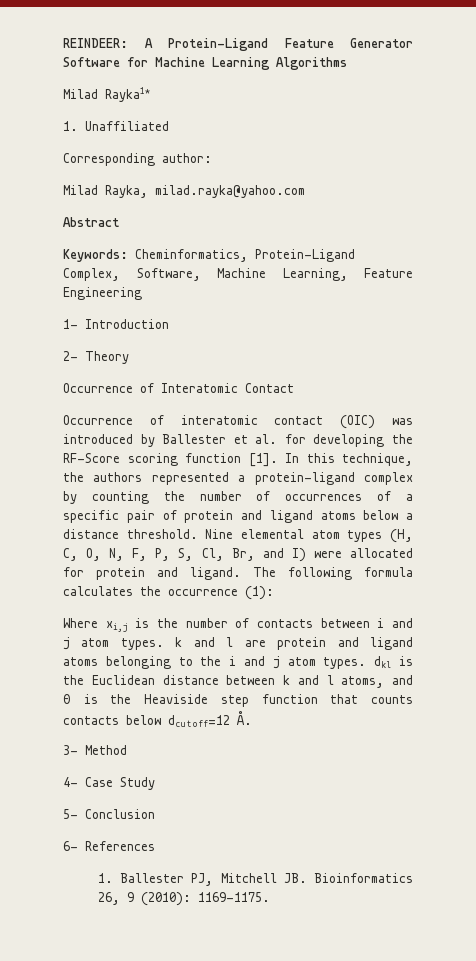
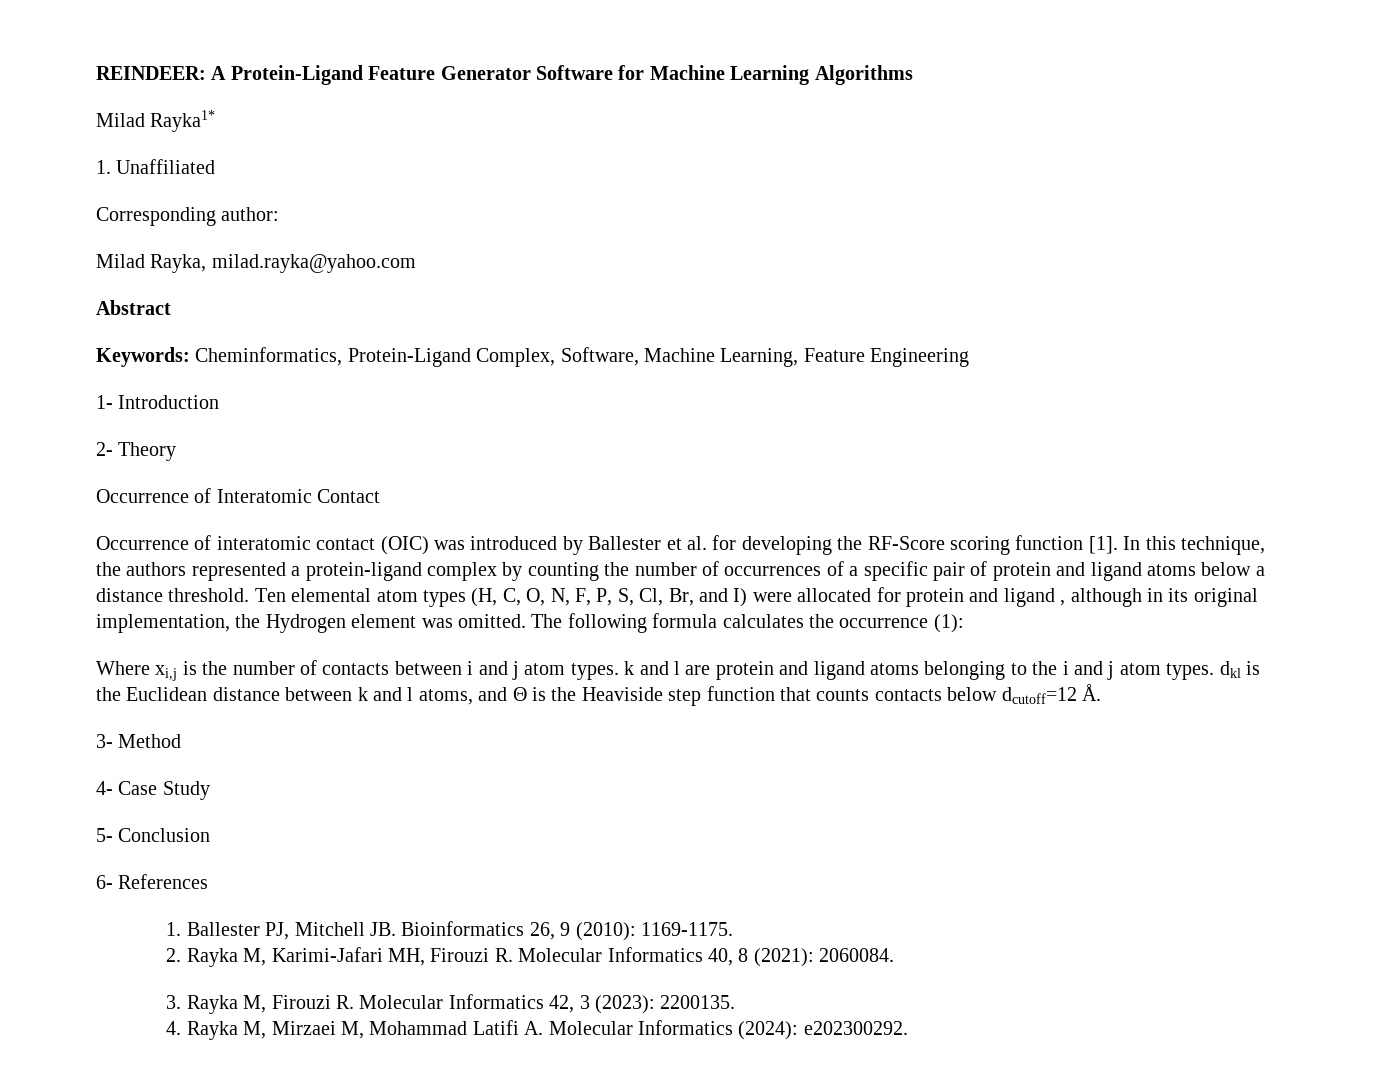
[205,529,234,539] Nine -> [254,588,286,602] Ten
[190,567,241,580] ligand. -> [1003,588,1258,607] [96,614,526,633] ligand , although in its original implementation, the Hydrogen element was omitted.
(271, 897) none -> [166,947,895,967] [166,994,736,1014] [166,1020,908,1040] // 2. Rayka M, Karimi‐Jafari MH, Firouzi R. Molecular Informatics 40, 8 (2021): 2060084. // 3. Rayka M, Firouzi R. Molecular Informatics 42, 3 (2023): 2200135. // 4. Rayka M, Mirzaei M, Mohammad Latifi A. Molecular Informatics (2024): e202300292.

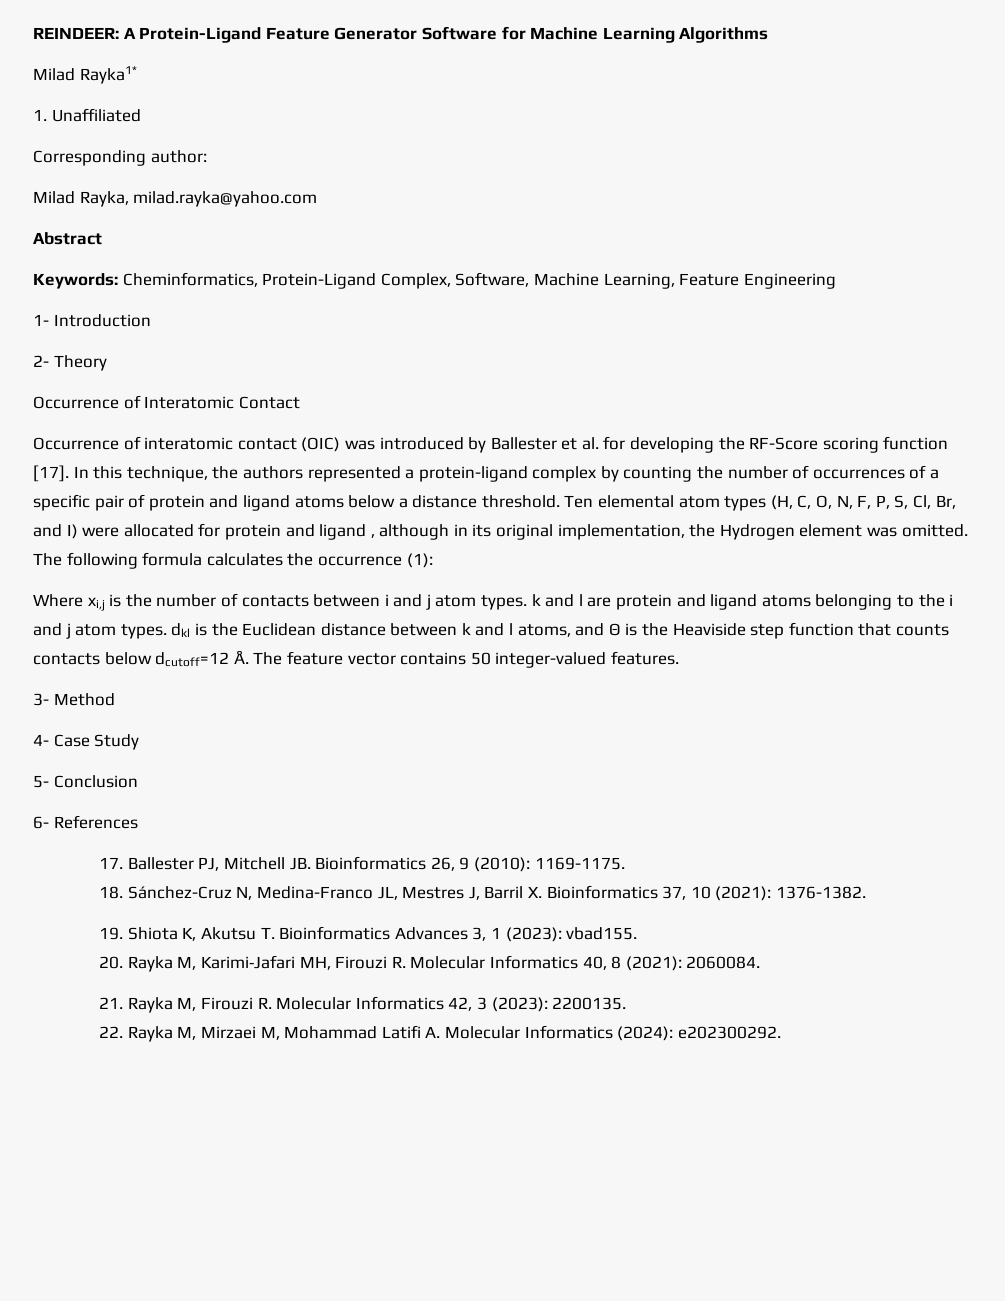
[1088,536,1118,554] [1]. -> [33,465,69,482] [17].
(1101, 692) none -> [253,651,679,668] The feature vector contains 50 integer-valued features.
[166,922,182,936] 1. -> [99,857,124,869] 17.
[166,948,182,962] 2. -> [99,885,866,901] [99,926,638,942] [99,956,124,969] 18. Sánchez-Cruz N, Medina-Franco JL, Mestres J, Barril X. Bioinformatics 37, 10 (2021): 1376-1382. // 19. Shiota K, Akutsu T. Bioinformatics Advances 3, 1 (2023): vbad155. // 20.
[166,995,182,1009] 3. -> [99,997,124,1009] 21.
[166,1021,182,1035] 4. -> [99,1026,124,1038] 22.

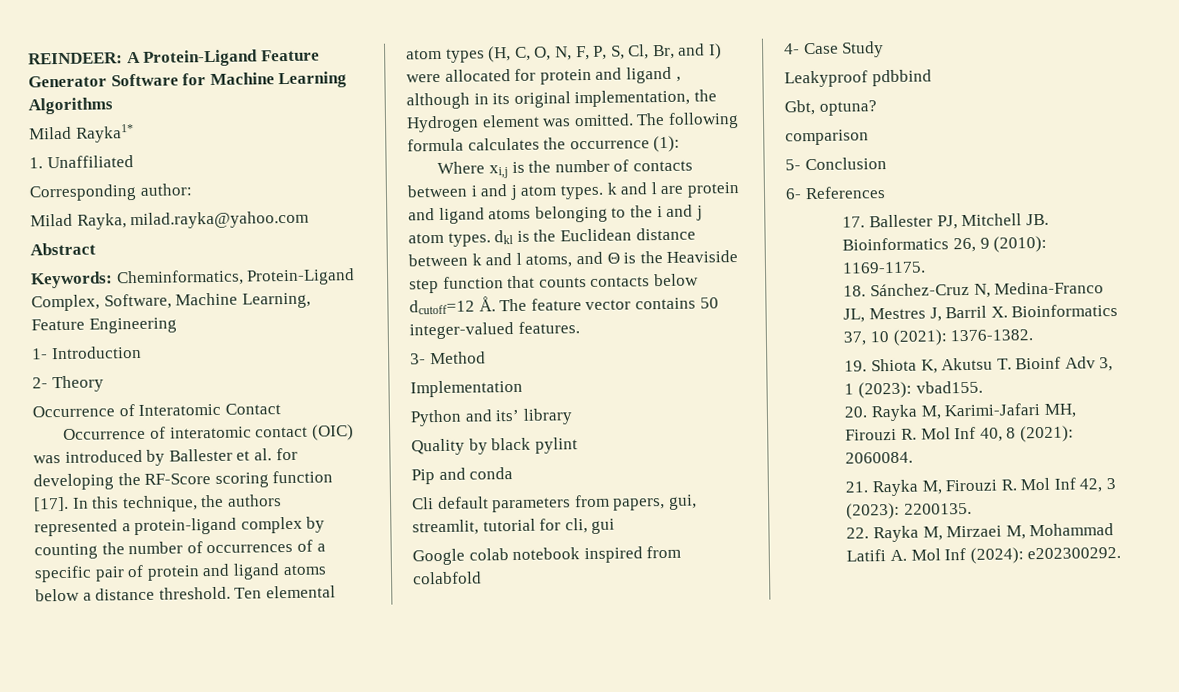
[33,734,140,750] 4- Case Study -> [410,379,523,398] [410,408,573,427] [411,437,578,456] [411,467,514,485] [411,494,697,513] [412,518,616,536] [412,545,682,566] [412,571,482,585] [784,41,885,58] [784,69,932,88] [784,99,877,116] [785,129,869,146] Implementation // Python and its’ library // Quality by black pylint // Pip and conda // Cli default parameters from papers, gui, streamlit, tutorial for cli, gui // Google colab notebook inspired from colabfold // 4- Case Study // Leakyproof pdbbind // Gbt, optuna? // comparison
[279,926,468,940] Bioinformatics Advances -> [1015,356,1096,370] Bioinf Adv
[410,955,578,969] Molecular Informatics -> [920,426,977,440] Mol Inf
[276,996,444,1010] Molecular Informatics -> [1020,477,1076,491] Mol Inf
[444,1025,613,1039] Molecular Informatics -> [910,548,967,561] Mol Inf

